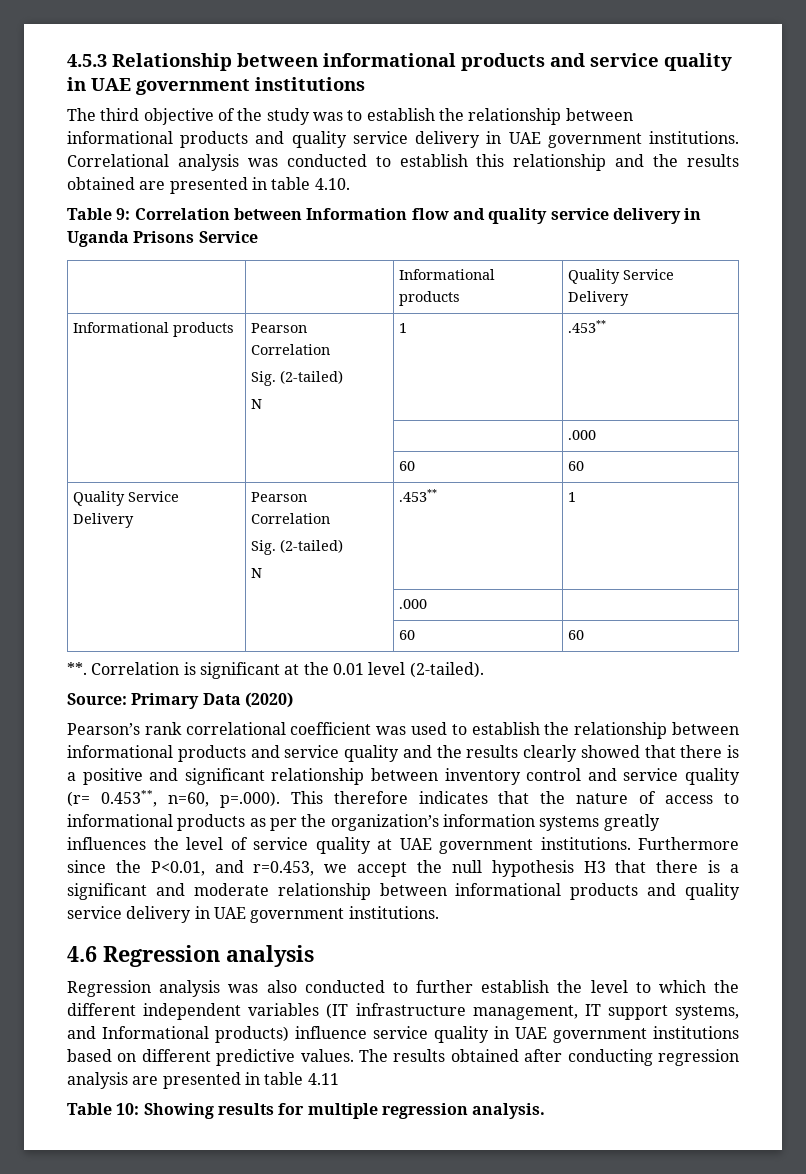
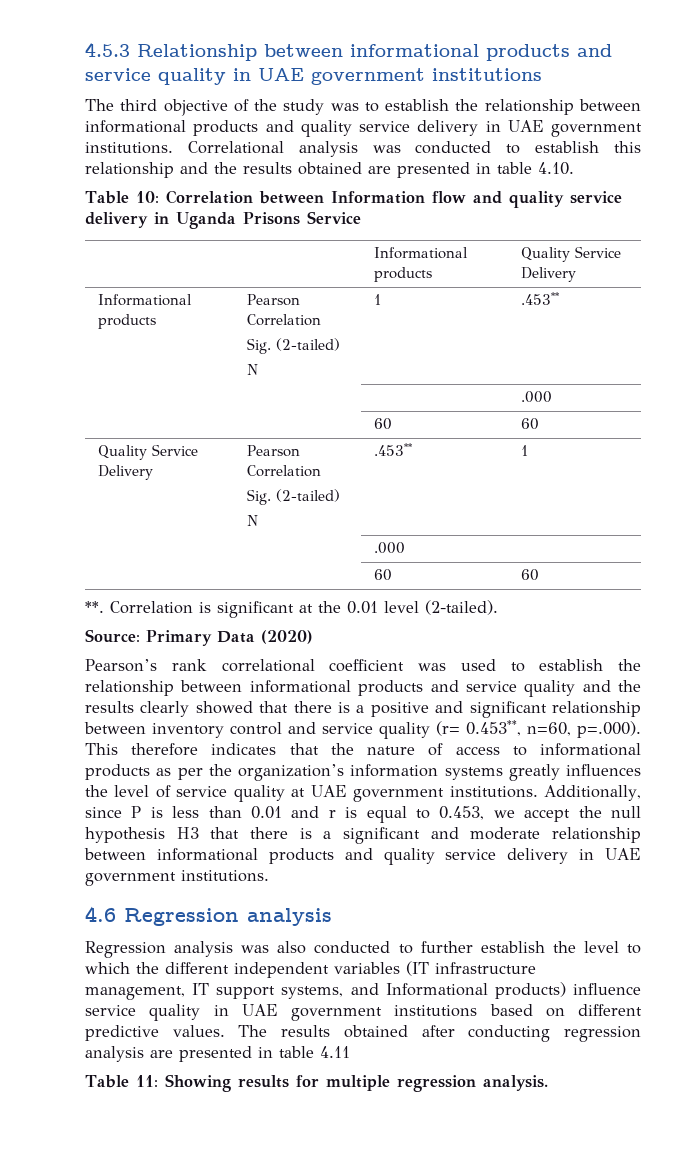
[116,208,131,220] 9: -> [135,191,159,203] 10:
[638,837,739,850] [67,860,315,876] Furthermore since the P<0.01, and r=0.453, -> [544,785,642,801] [85,806,485,823] Additionally, since P is less than 0.01 and r is equal to 0.453,
[116,1103,140,1115] 10: -> [135,1075,158,1087] 11:

